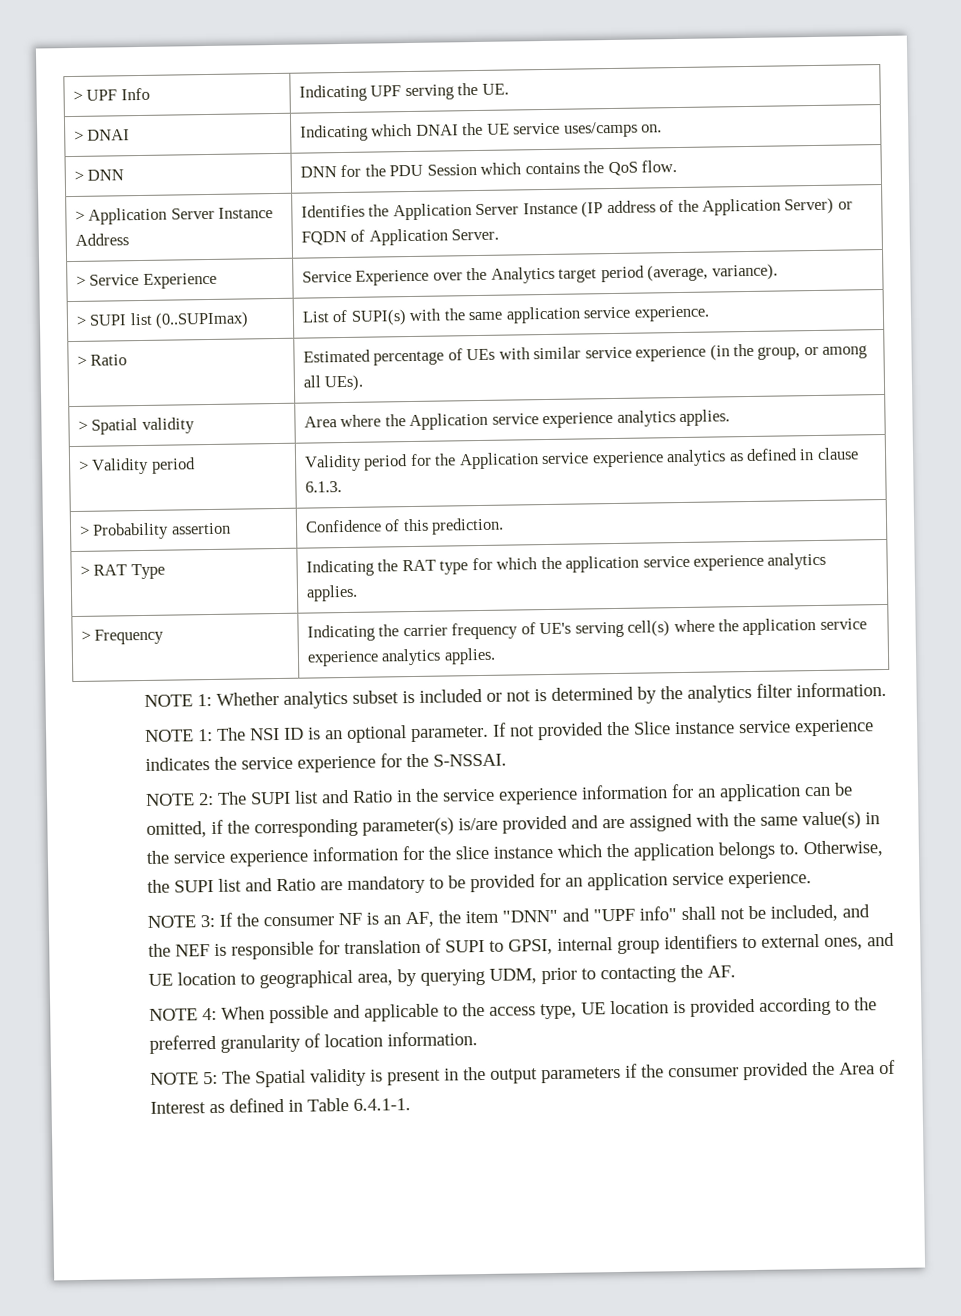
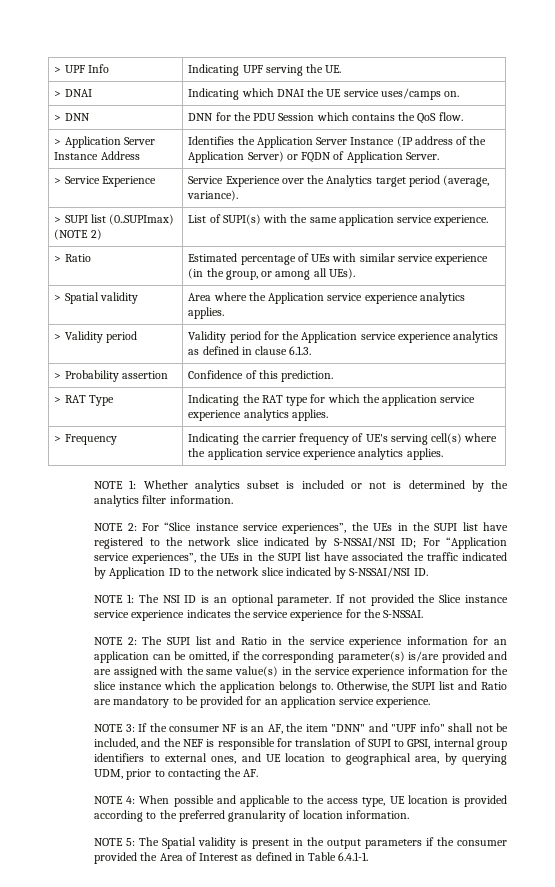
(250, 320) none -> [54,229,102,240] (NOTE 2)
(887, 689) none -> [94,522,509,534] [94,537,507,549] [94,552,508,564] [94,567,428,579] // NOTE 2: For “Slice instance service experiences”, the UEs in the SUPI list have registered to the network slice indicated by S-NSSAI/NSI ID; For “Application service experiences”, the UEs in the SUPI list have associated the traffic indicated by Application ID to the network slice indicated by S-NSSAI/NSI ID.

